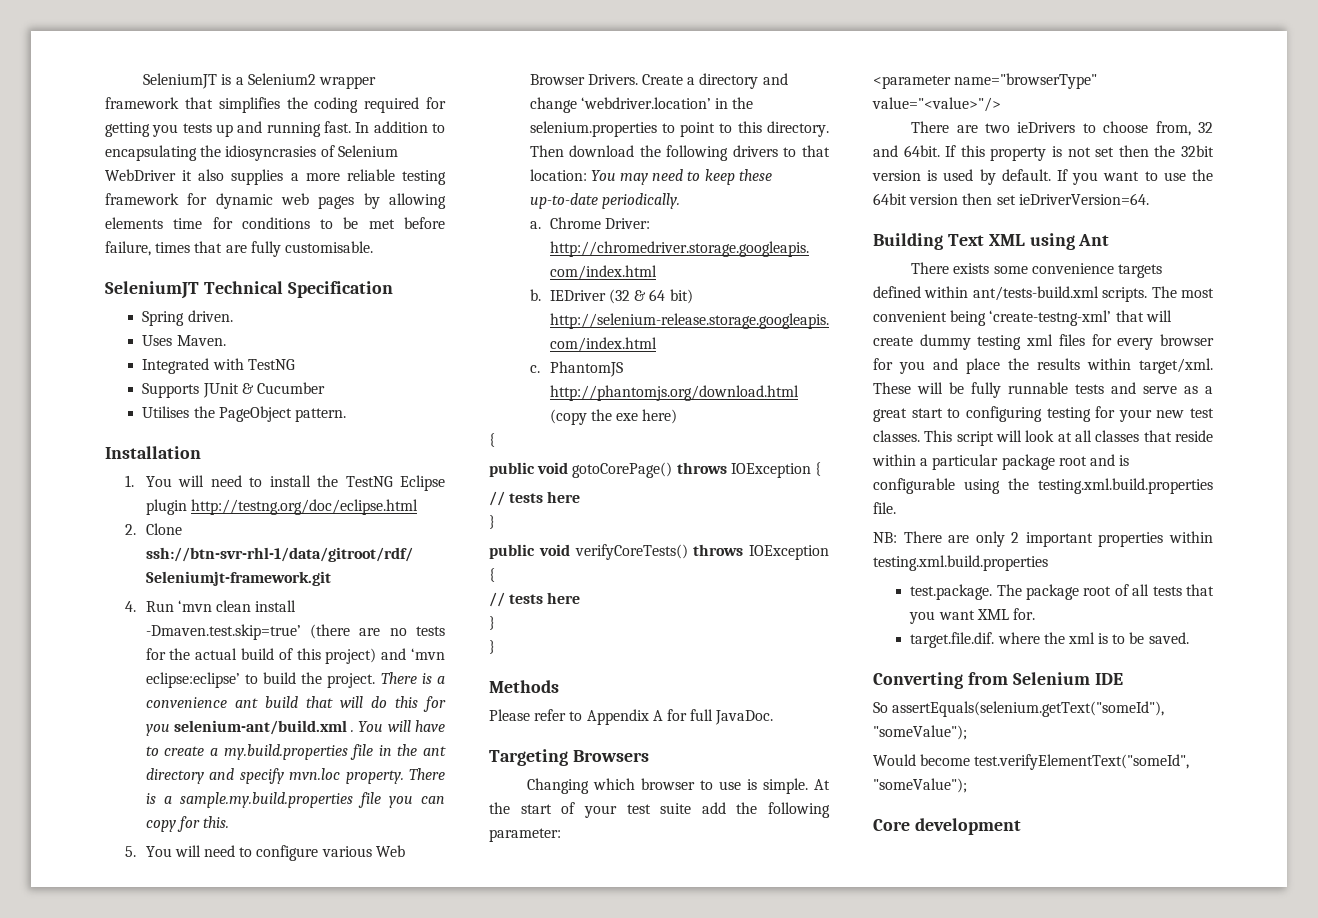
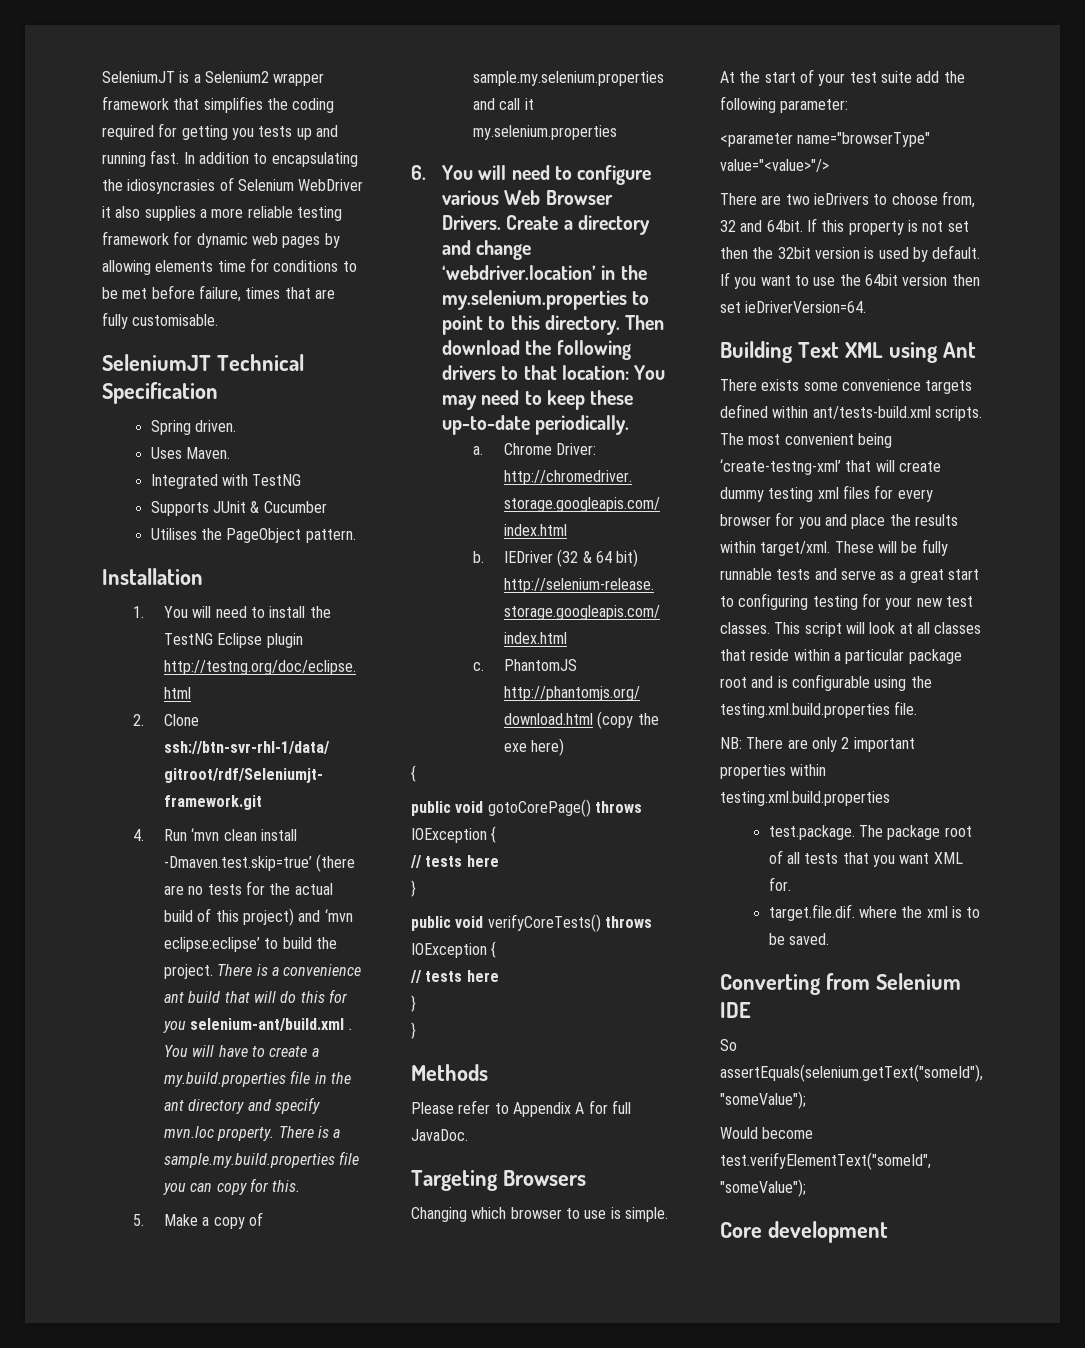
(137, 851) none -> [164,1212,264,1229] [473,71,665,86] [473,98,534,110] [473,125,618,140] [411,165,426,180] Make a copy of sample.my.selenium.properties and call it my.selenium.properties // 6.
[529,121,657,137] selenium.properties -> [442,290,628,310] my.selenium.properties

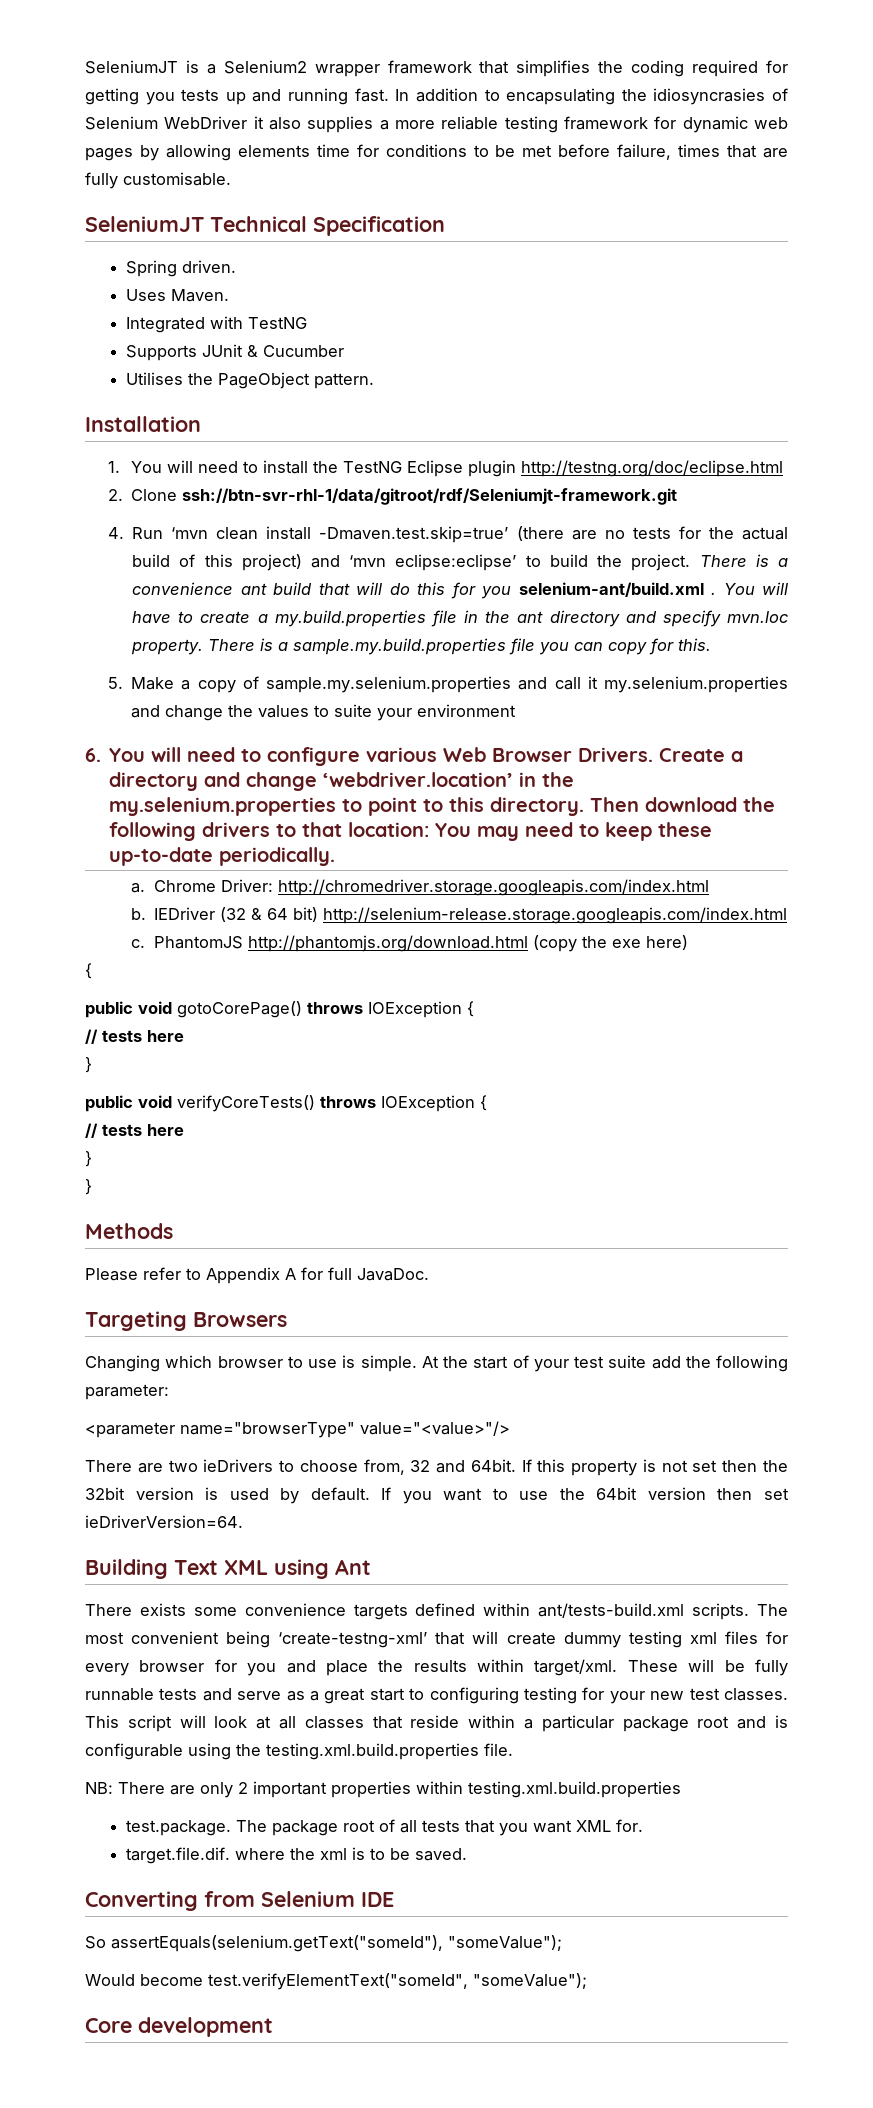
(618, 132) none -> [131,704,517,721] and change the values to suite your environment

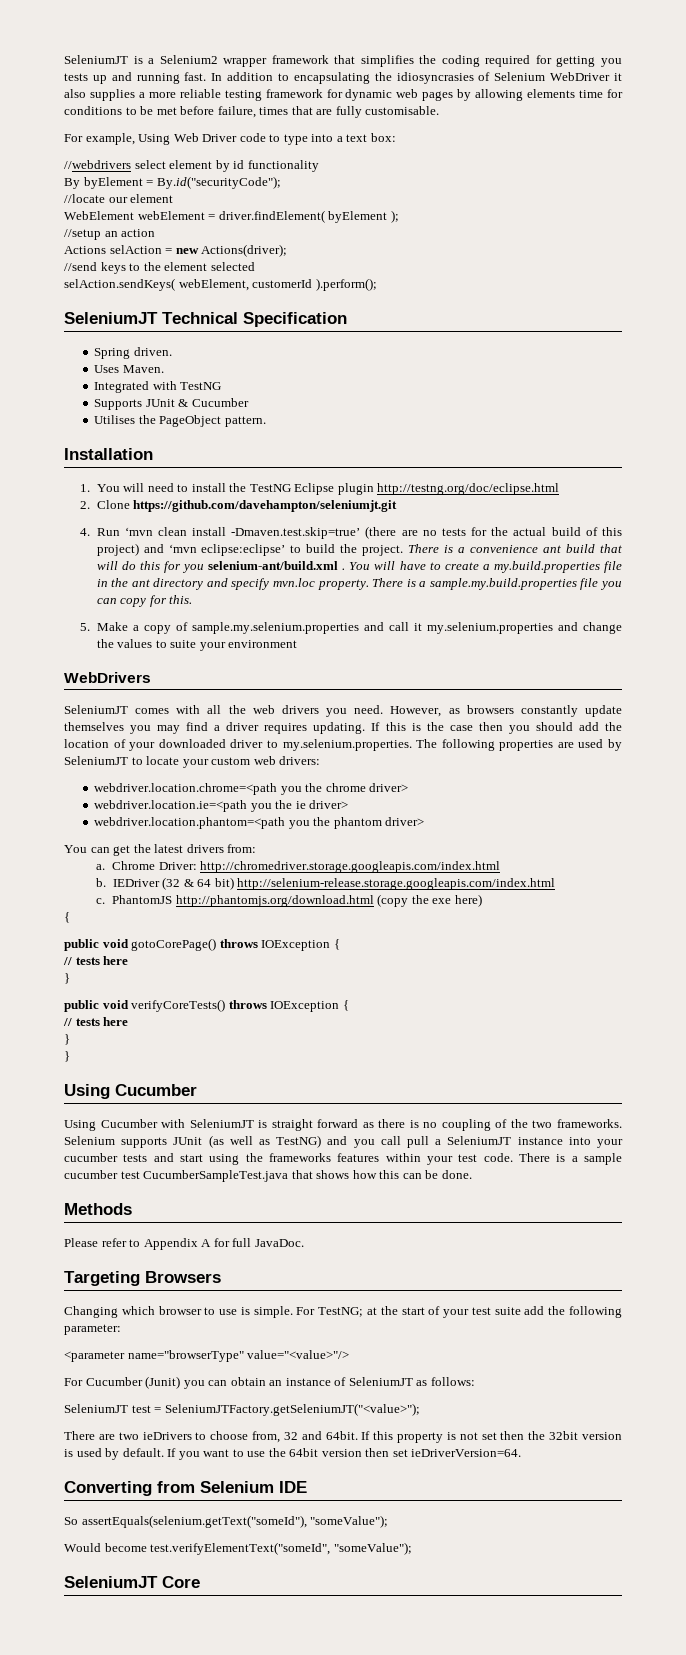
(231, 179) none -> [64,133,396,145] [64,160,319,172] [64,176,281,189] [64,194,174,203] [64,210,399,223] [64,229,156,240] [64,244,288,257] [64,262,255,274] [64,278,377,291] // For example, Using Web Driver code to type into a text box: // //webdrivers select element by id functionality // By byElement = By.id("securityCode"); // //locate our element // WebElement webElement = driver.findElement( byElement ); // //setup an action // Actions selAction = new Actions(driver); // //send keys to the element selected // selAction.sendKeys( webElement, customerId ).perform();
[182,488,678,505] ssh://btn-svr-rhl-1/data/gitroot/rdf/Seleniumjt-framework.git -> [133,500,398,512] https://github.com/davehampton/seleniumjt.git
[85,747,744,766] [109,772,575,791] [109,797,776,816] [109,822,713,841] [109,847,336,866] 6. You will need to configure various Web Browser Drivers. Create a directory and change ‘webdriver.location’ in the my.selenium.properties to point to this directory. Then download the following drivers to that location: You may need to keep these up-to-date periodically. -> [64,672,151,683] [64,705,622,717] [64,722,622,734] [64,739,622,751] [64,756,321,768] [94,783,409,795] [94,800,349,812] [94,817,425,829] [64,844,257,856] WebDrivers // SeleniumJT comes with all the web drivers you need. However, as browsers constantly update themselves you may find a driver requires updating. If this is the case then you should add the location of your downloaded driver to my.selenium.properties. The following properties are used by SeleniumJT to locate your custom web drivers: // webdriver.location.chrome=<path you the chrome driver> // webdriver.location.ie=<path you the ie driver> // webdriver.location.phantom=<path you the phantom driver> // You can get the latest drivers from:
(92, 1187) none -> [64,1084,197,1099] [64,1119,623,1131] [64,1135,623,1148] [64,1153,622,1165] [64,1170,472,1182] // Using Cucumber // Using Cucumber with SeleniumJT is straight forward as there is no coupling of the two frameworks. Selenium supports JUnit (as well as TestNG) and you call pull a SeleniumJT instance into your cucumber tests and start using the frameworks features within your test code. There is a sample cucumber test CucumberSampleTest.java that shows how this can be done.
[421,1356,439,1368] At -> [296,1307,377,1317] For TestNG; at
(510, 1428) none -> [64,1376,475,1389] [64,1403,420,1416] // For Cucumber (Junit) you can obtain an instance of SeleniumJT as follows: // SeleniumJT test = SeleniumJTFactory.getSeleniumJT("<value>");
[85,1559,371,1579] [85,1603,789,1620] [85,1631,788,1648] [85,1659,788,1676] [85,1687,788,1704] [85,1715,788,1732] [85,1743,513,1760] [85,1781,681,1798] [126,1819,644,1836] [126,1847,468,1864] // Building Text XML using Ant // There exists some convenience targets defined within ant/tests-build.xml scripts. The most convenient being ‘create-testng-xml’ that will create dummy testing xml files for every browser for you and place the results within target/xml. These will be fully runnable tests and serve as a great start to configuring testing for your new test classes. This script will look at all classes that reside within a particular package root and is configurable using the testing.xml.build.properties file. // NB: There are only 2 important properties within testing.xml.build.properties // test.package. The package root of all tests that you want XML for. // target.file.dif. where the xml is to be saved. -> (522, 1453) none
[85,2017,273,2037] Core development -> [64,1576,200,1588] SeleniumJT Core

